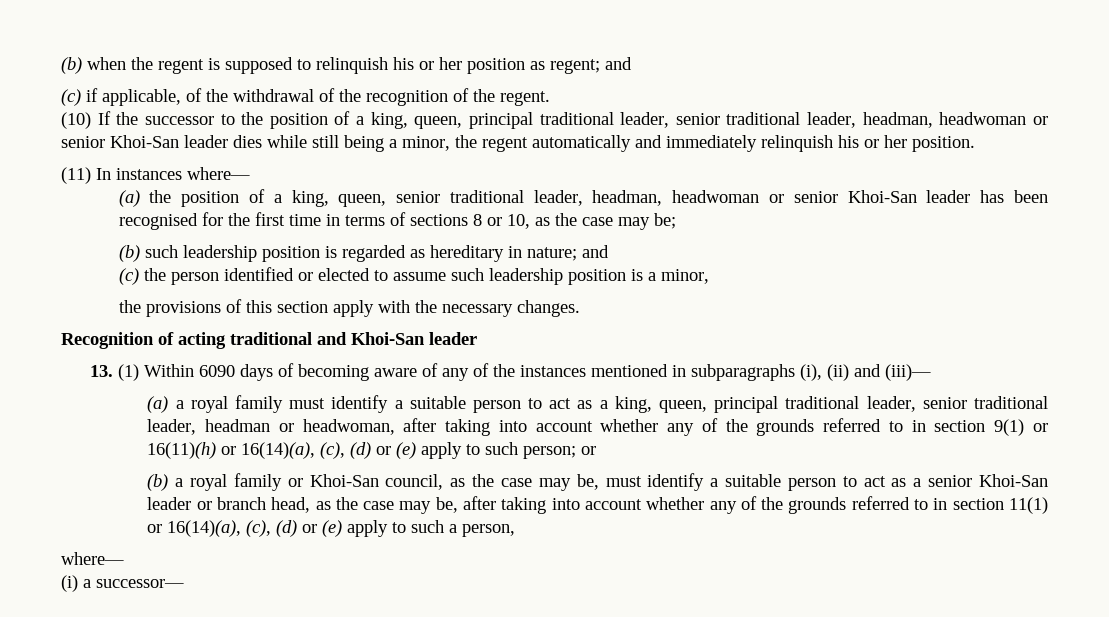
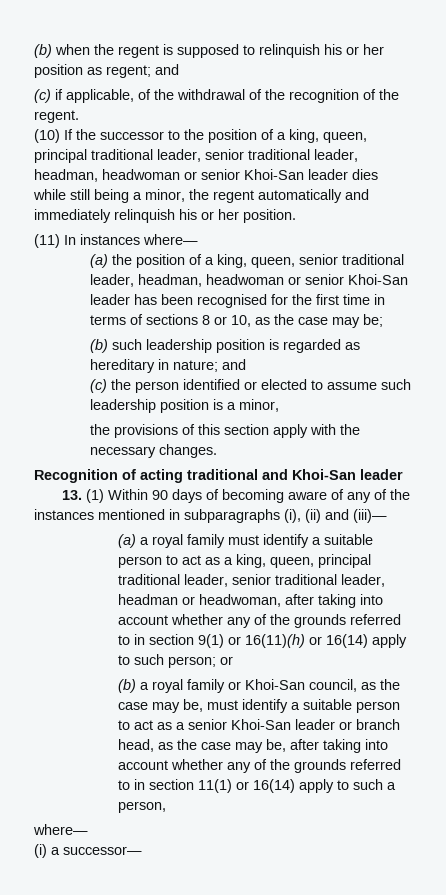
[199,365,236,377] 6090 -> [151,490,168,500] 90
[241,442,417,459] 16(14)(a), (c), (d) or (e) -> [326,634,369,648] 16(14)
[167,520,343,537] 16(14)(a), (c), (d) or (e) -> [253,779,296,793] 16(14)

